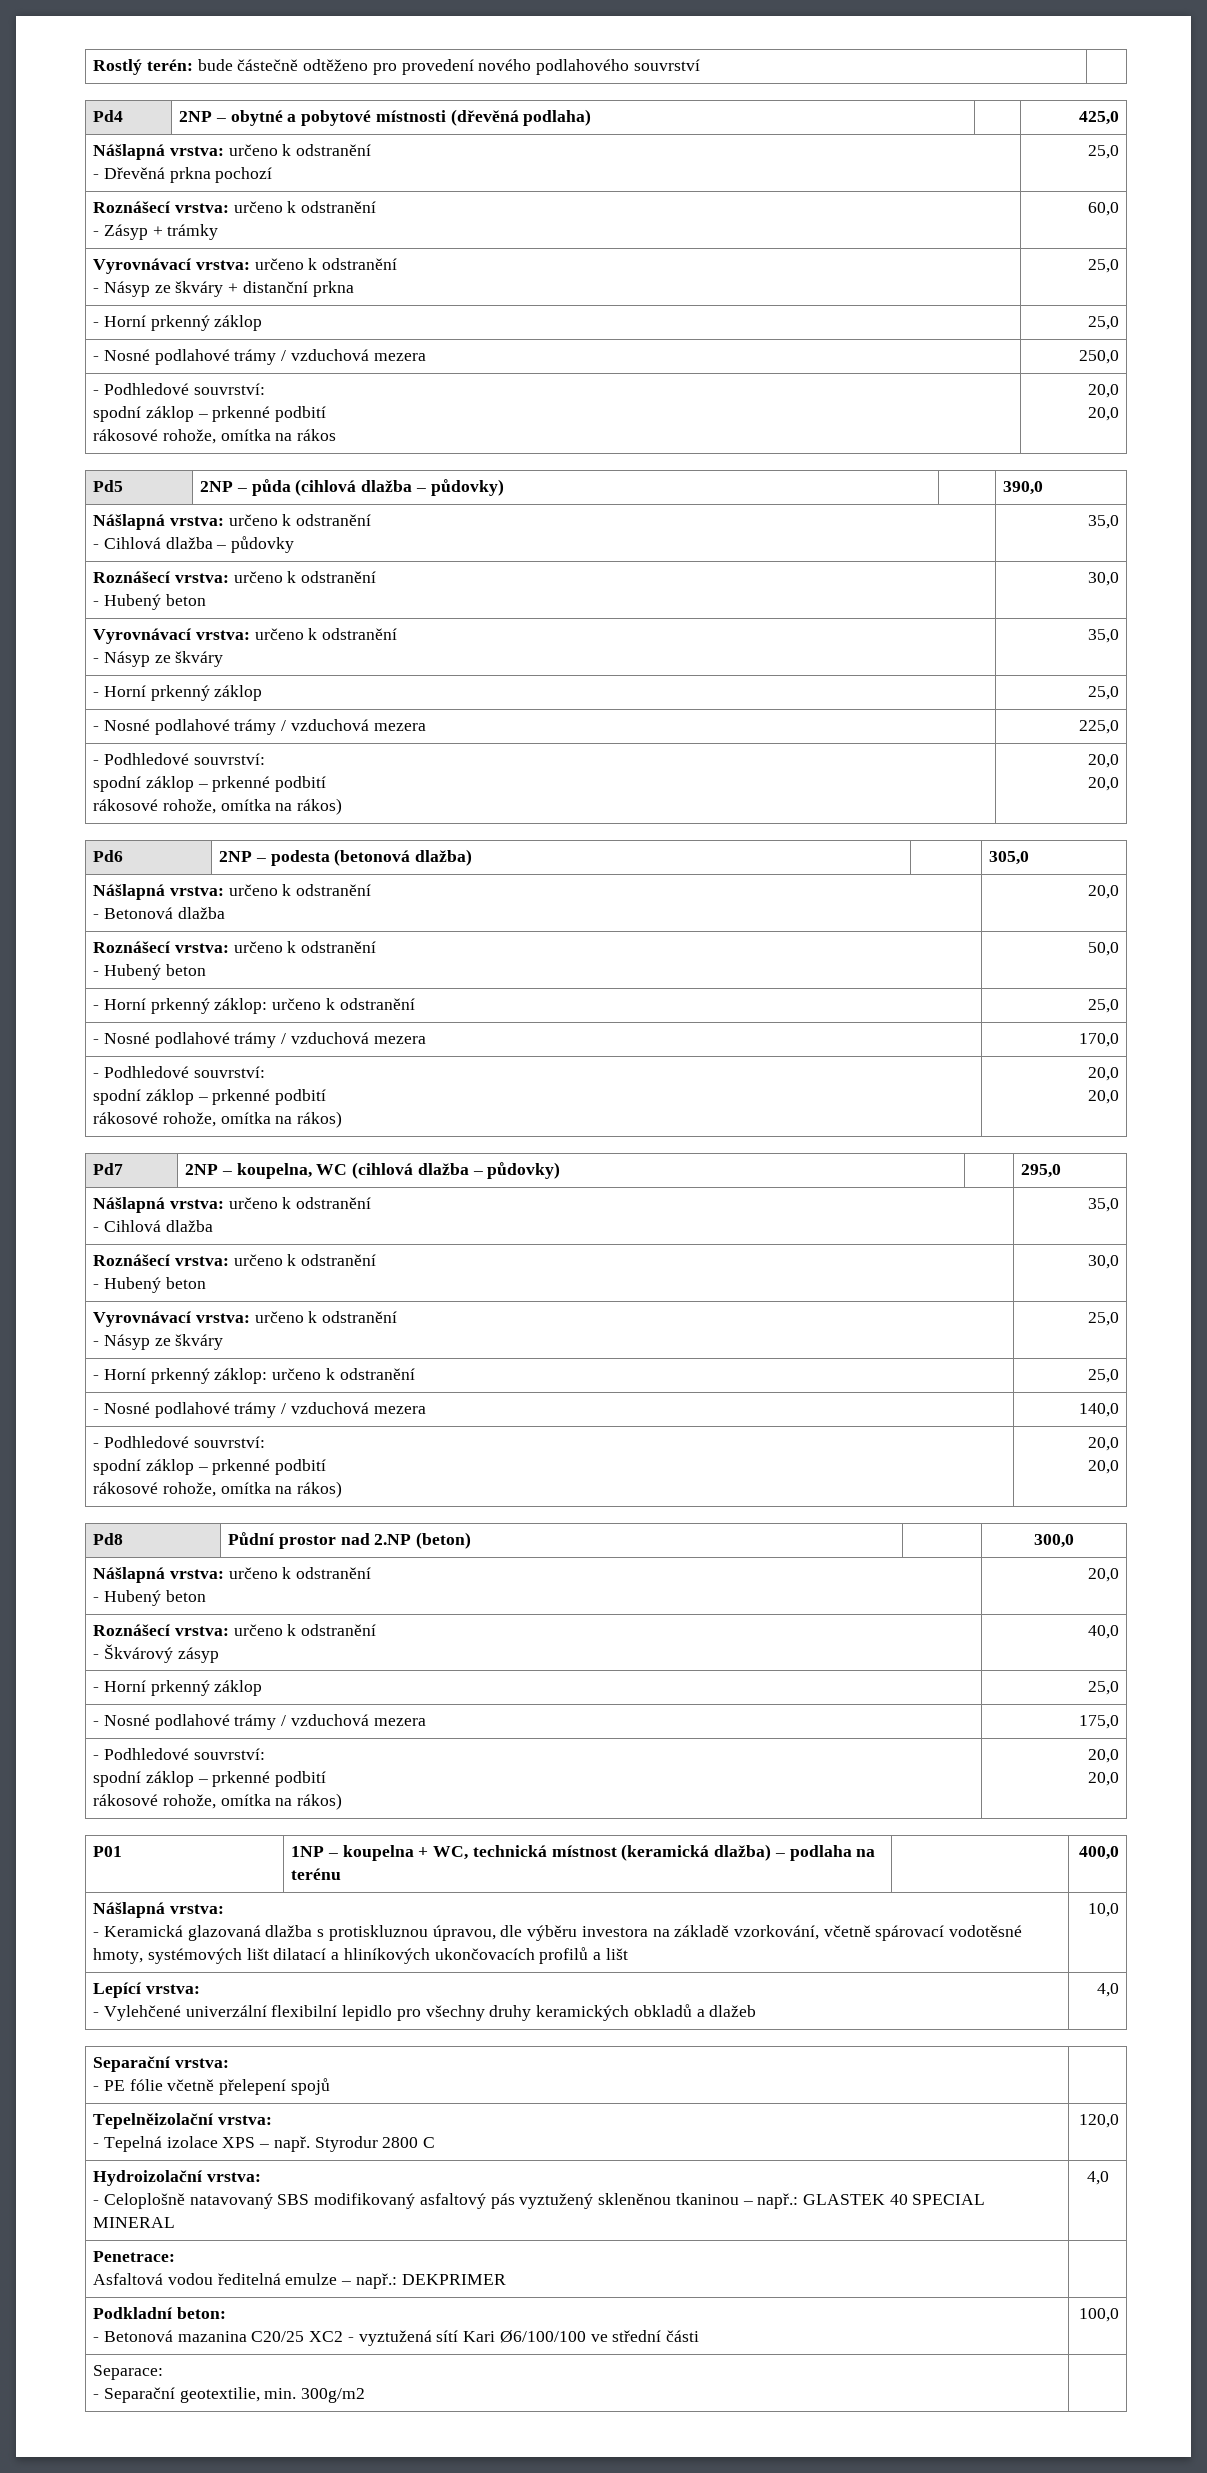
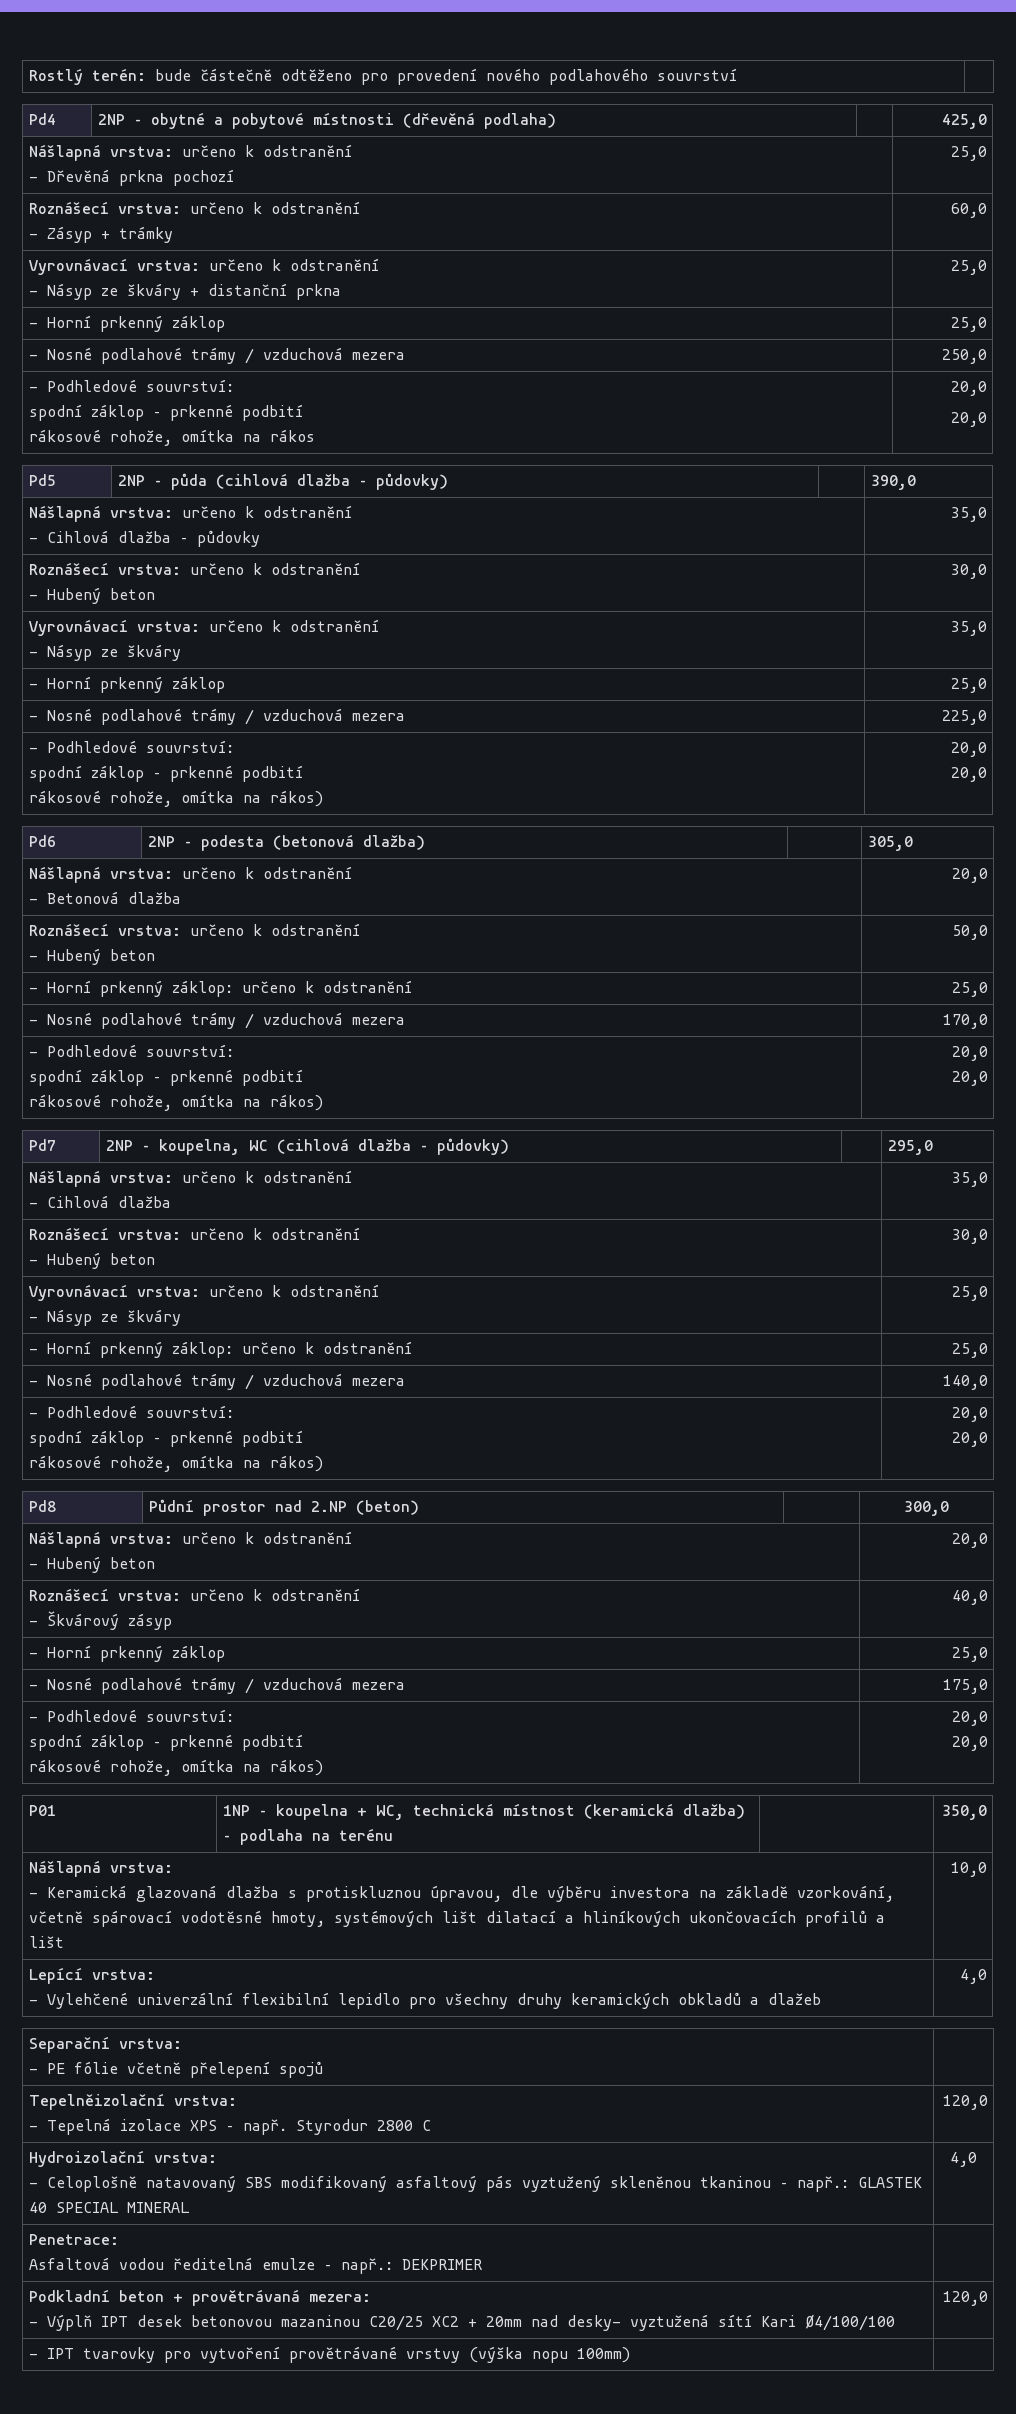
[1078,1846,1119,1860] 400,0 -> [941,1805,987,1820] 350,0
[177,2307,227,2319] [93,2330,699,2346] [1078,2308,1119,2322] [93,2365,164,2380] [93,2387,366,2403] beton: // - Betonová mazanina C20/25 XC2 - vyztužená sítí Kari Ø6/100/100 ve střední části | 100,0 // Separace: // - Separační geotextilie, min. 300g/m2 -> [118,2289,371,2306] [28,2314,895,2331] [942,2291,988,2306] [28,2346,630,2363] beton + provětrávaná mezera: // - Výplň IPT desek betonovou mazaninou C20/25 XC2 + 20mm nad desky- vyztužená sítí Kari Ø4/100/100 | 120,0 // - IPT tvarovky pro vytvoření provětrávané vrstvy (výška nopu 100mm)

